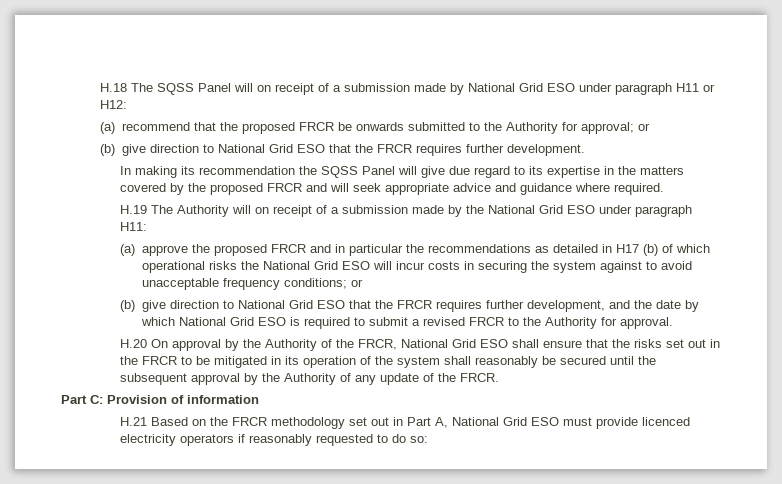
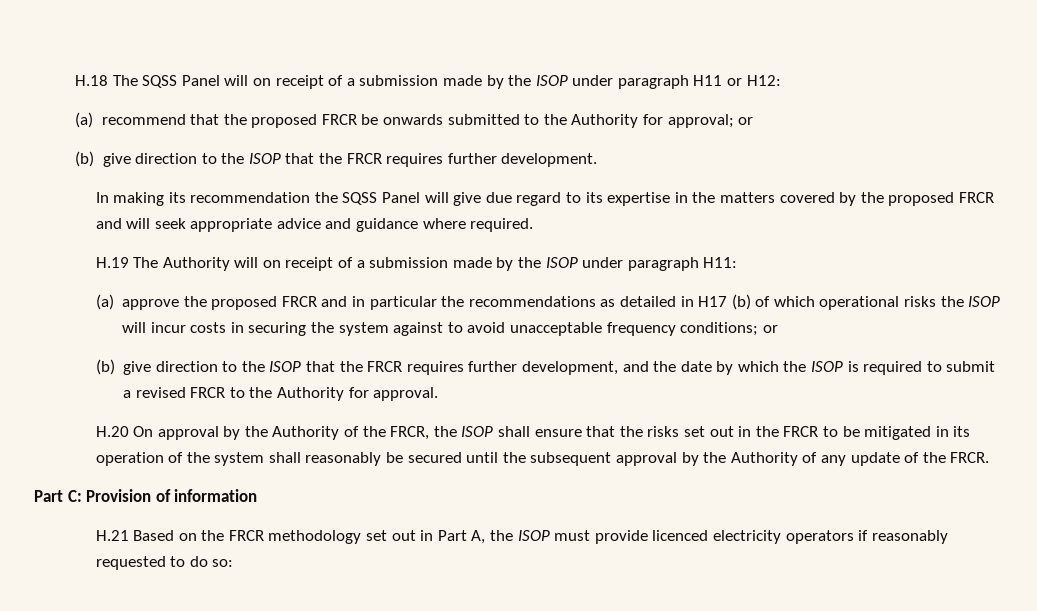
[468,83,576,92] National Grid ESO -> [508,75,568,86] the ISOP
[217,144,325,153] National Grid ESO -> [221,153,281,164] the ISOP
[488,205,596,214] National Grid ESO -> [545,257,578,268] ISOP
[262,261,370,270] National Grid ESO -> [968,296,1001,307] ISOP
[237,300,345,309] National Grid ESO -> [241,361,302,372] the ISOP
[178,317,286,326] National Grid ESO -> [783,361,844,372] the ISOP
[401,339,509,348] National Grid ESO -> [433,426,494,437] the ISOP
[452,417,560,426] National Grid ESO -> [490,530,550,541] the ISOP

